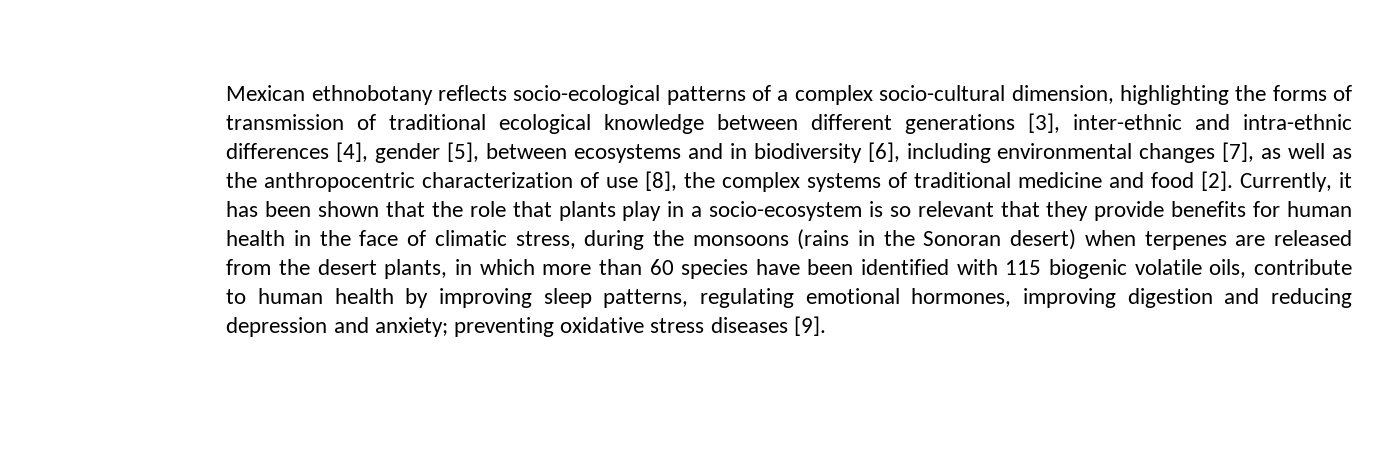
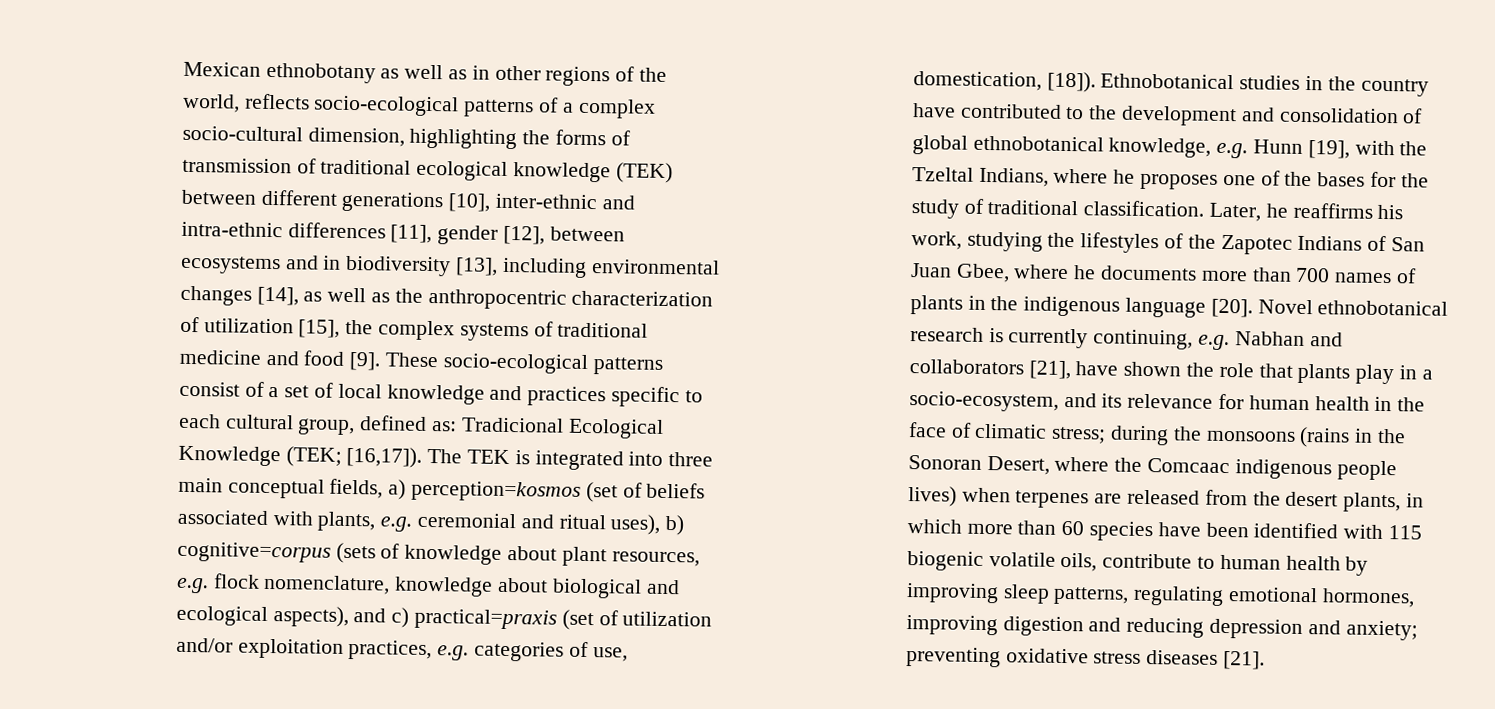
(433, 95) none -> [380,64,668,87] [182,93,240,113] as well as in other regions of the world,
(705, 124) none -> [615,162,673,184] (TEK)
[1028,113,1061,133] [3], -> [448,193,491,212] [10],
[336,142,480,163] [4], gender [5], -> [390,224,545,245] [11], gender [12],
[867,142,900,162] [6], -> [454,257,498,276] [13],
[1222,142,1255,162] [7], -> [256,286,299,306] [14],
[606,171,678,191] use [8], -> [203,318,341,338] utilization [15],
[1201,171,1352,192] [226,201,425,217] [2]. Currently, it has been shown that -> [349,352,663,375] [178,381,703,408] [178,413,664,439] [177,445,714,471] [177,477,706,503] [176,509,685,536] [176,541,700,567] [175,573,680,599] [175,605,713,631] [175,637,628,662] [912,71,1429,97] [911,103,1424,127] [911,135,1428,159] [911,167,1429,190] [910,198,1404,222] [910,231,1426,255] [909,263,1418,284] [909,295,1449,318] [909,327,1343,351] [908,359,1182,380] [9]. These socio-ecological patterns consist of a set of local knowledge and practices specific to each cultural group, defined as: Tradicional Ecological Knowledge (TEK; [16,17]). The TEK is integrated into three main conceptual fields, a) perception=kosmos (set of beliefs associated with plants, e.g. ceremonial and ritual uses), b) cognitive=corpus (sets of knowledge about plant resources, e.g. flock nomenclature, knowledge about biological and ecological aspects), and c) practical=praxis (set of utilization and/or exploitation practices, e.g. categories of use, domestication, [18]). Ethnobotanical studies in the country have contributed to the development and consolidation of global ethnobotanical knowledge, e.g. Hunn [19], with the Tzeltal Indians, where he proposes one of the bases for the study of traditional classification. Later, he reaffirms his work, studying the lifestyles of the Zapotec Indians of San Juan Gbee, where he documents more than 700 names of plants in the indigenous language [20]. Novel ethnobotanical research is currently continuing, e.g. Nabhan and collaborators [21], have shown
[709,201,1247,221] socio-ecosystem is so relevant that they provide benefits -> [908,391,1214,412] socio-ecosystem, and its relevance
[515,231,576,249] stress, -> [1051,426,1107,444] stress;
[1010,229,1077,250] desert) -> [986,456,1397,481] [907,486,957,507] Desert, where the Comcaac indigenous people lives)
[793,316,826,336] [9]. -> [1222,650,1265,670] [21].

